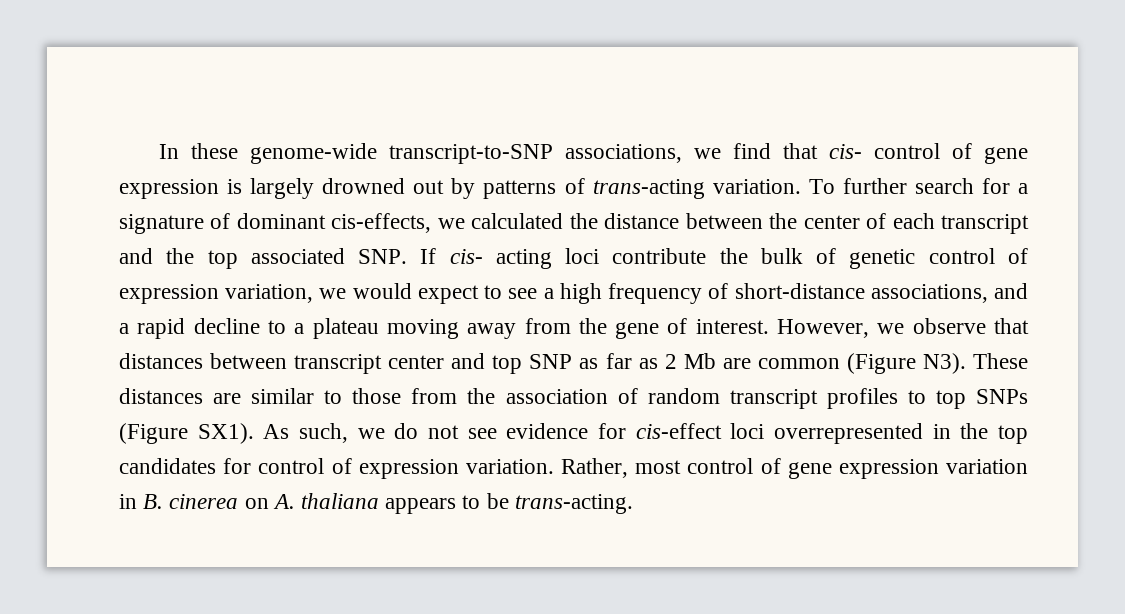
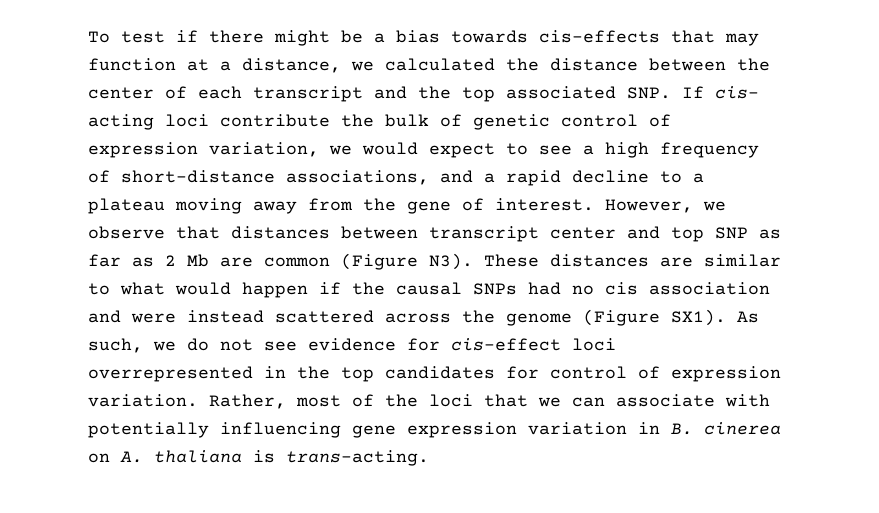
[159,143,1029,164] [119,178,1028,199] [119,213,432,234] In these genome-wide transcript-to-SNP associations, we find that cis- control of gene expression is largely drowned out by patterns of trans-acting variation. To further search for a signature of dominant cis-effects, -> [88,30,759,46] [88,58,341,73] To test if there might be a bias towards cis-effects that may function at a distance,
[352,388,1028,409] those from the association of random transcript profiles to top SNPs -> [120,282,770,298] [88,310,572,326] what would happen if the causal SNPs had no cis association and were instead scattered across the genome
[687,458,781,474] control of -> [352,394,770,407] [88,422,341,438] of the loci that we can associate with potentially influencing
[385,493,509,514] appears to be -> [253,450,275,463] is

